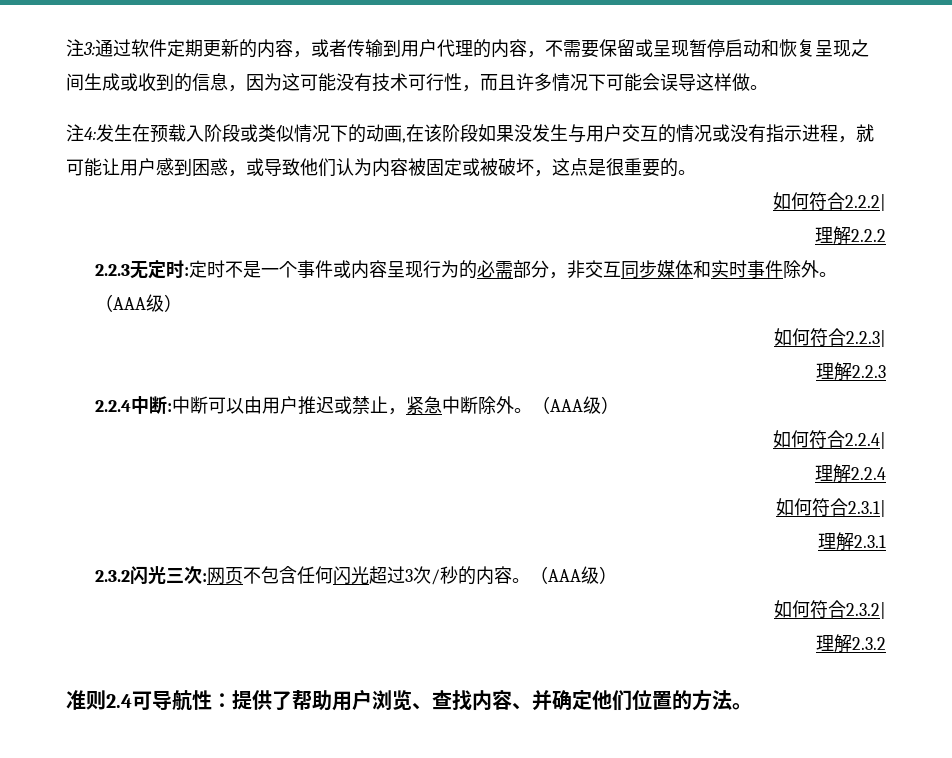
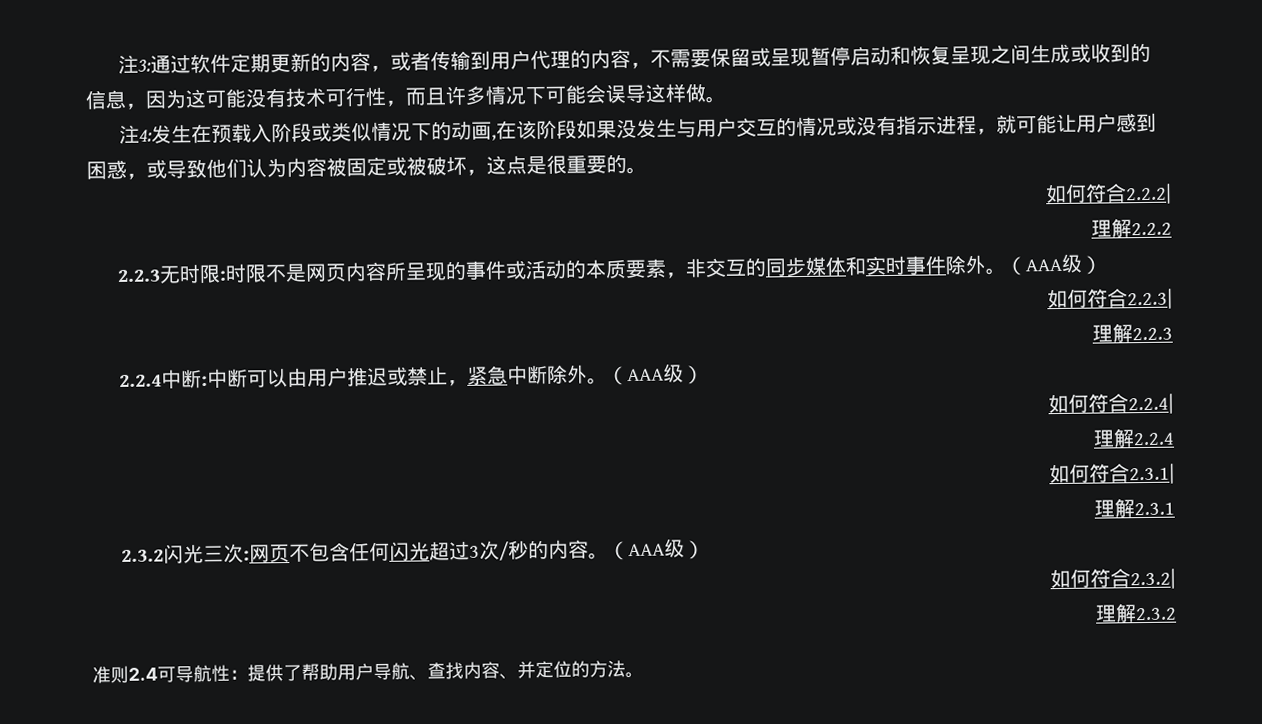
[148,260,550,279] 定时:定时不是一个事件或内容呈现行为的必需部分 -> [178,258,667,284] 时限:时限不是网页内容所呈现的事件或活动的本质要素
(622, 269) none -> [744,257,767,277] 的
[372,690,412,711] 浏览 -> [373,662,410,681] 导航
[552,690,672,711] 确定他们位置 -> [535,660,572,679] 定位

